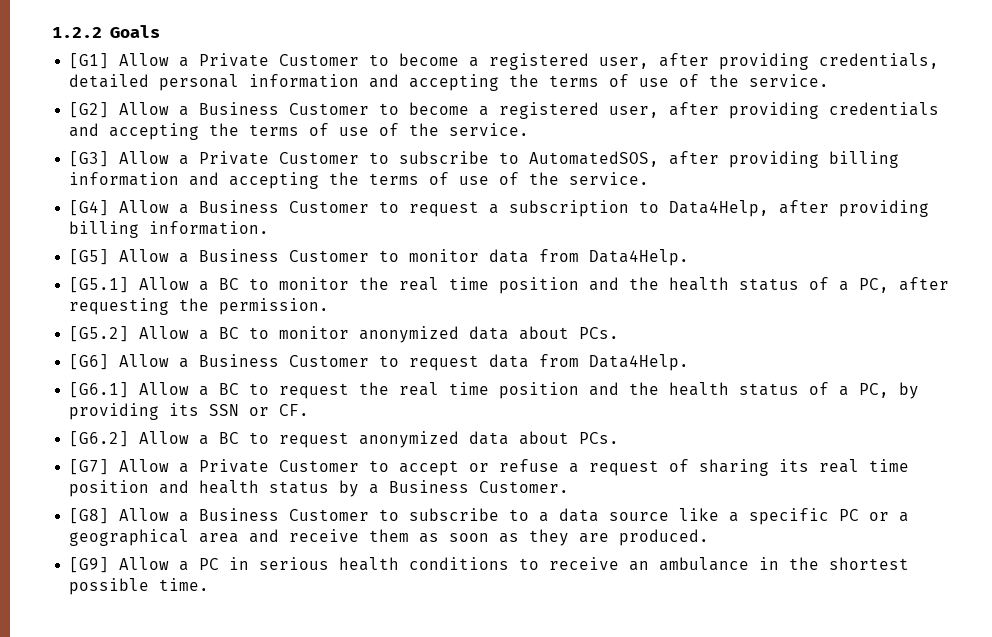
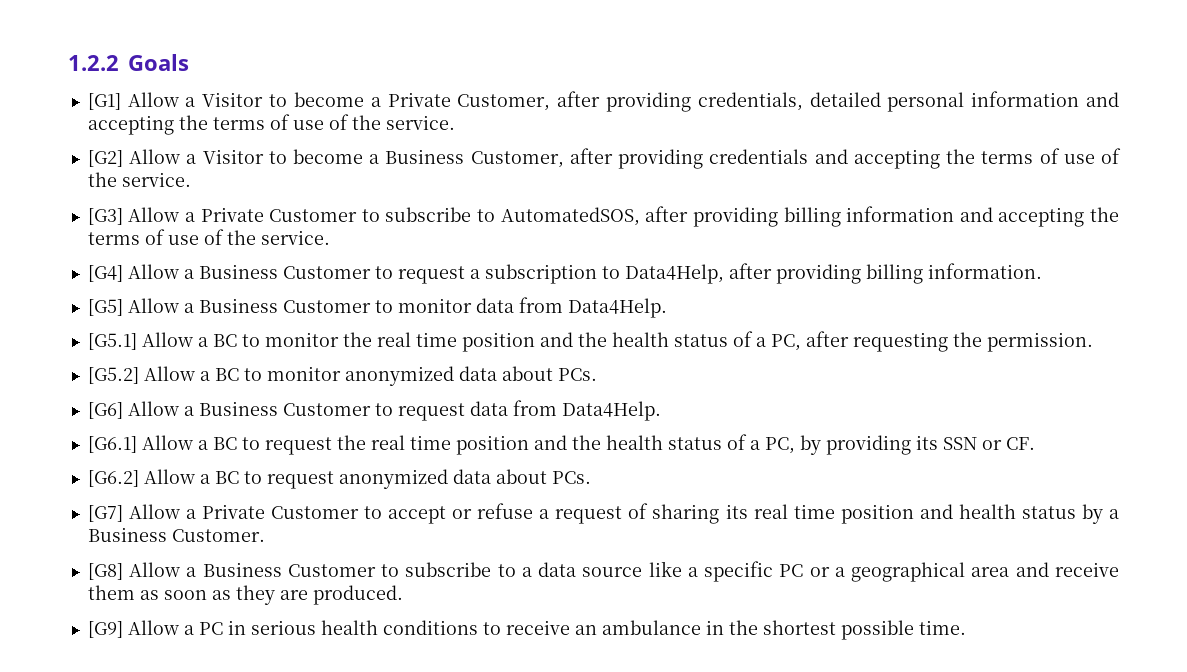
[199,53,650,70] Private Customer to become a registered user, -> [202,92,551,111] Visitor to become a Private Customer,
[199,102,660,119] Business Customer to become a registered user, -> [202,149,564,168] Visitor to become a Business Customer,

